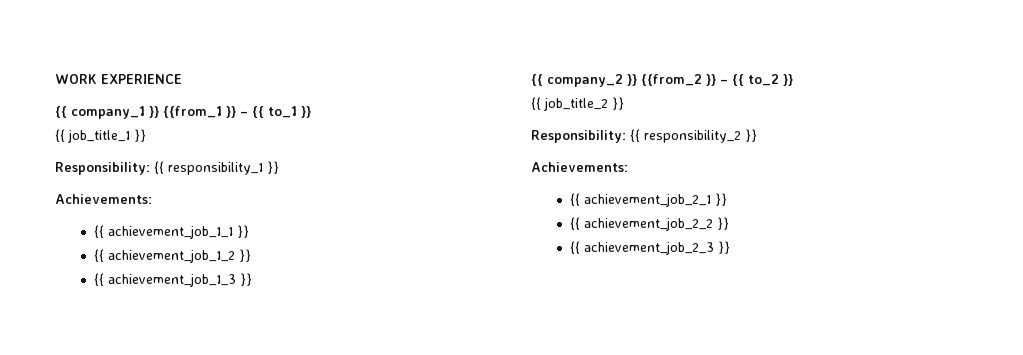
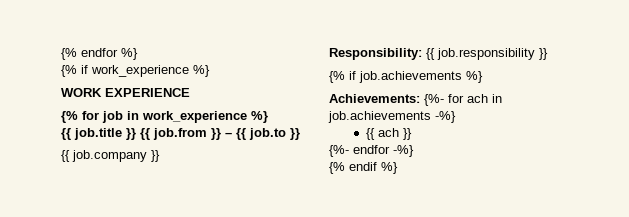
[55,74,182,84] [55,106,311,119] [55,129,146,143] [55,161,279,175] [55,194,152,204] [93,225,249,239] [93,249,251,263] [93,273,252,287] [531,74,793,87] [531,97,624,111] [531,129,757,143] [531,162,628,172] [569,193,727,207] [569,217,729,231] [569,241,730,255] WORK EXPERIENCE // {{ company_1 }} {{from_1 }} – {{ to_1 }} // {{ job_title_1 }} // Responsibility: {{ responsibility_1 }} // Achievements: // {{ achievement_job_1_1 }} // {{ achievement_job_1_2 }} // {{ achievement_job_1_3 }} // {{ company_2 }} {{from_2 }} – {{ to_2 }} // {{ job_title_2 }} // Responsibility: {{ responsibility_2 }} // Achievements: // {{ achievement_job_2_1 }} // {{ achievement_job_2_2 }} // {{ achievement_job_2_3 }} -> [61,48,138,60] [61,65,210,77] [61,88,190,97] [61,111,268,123] [61,128,300,140] [61,150,160,162] [329,48,548,60] [329,71,483,83] [329,94,502,106] [328,111,456,123] [366,128,413,140] [329,145,414,157] [329,162,398,174] {% endfor %} // {% if work_experience %} // WORK EXPERIENCE // {% for job in work_experience %} // {{ job.title }} {{ job.from }} – {{ job.to }} // {{ job.company }} // Responsibility: {{ job.responsibility }} // {% if job.achievements %} // Achievements: {%- for ach in job.achievements -%} // {{ ach }} // {%- endfor -%} // {% endif %}

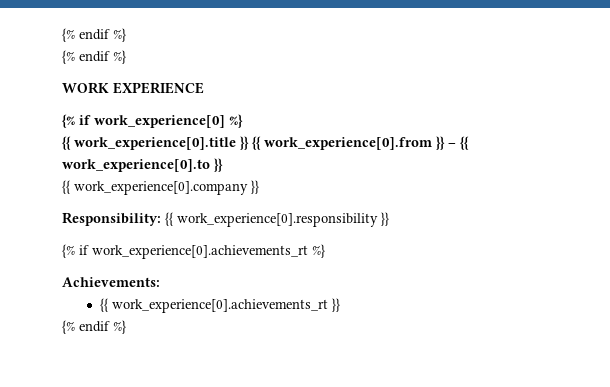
[61,48,118,60] {% endfor -> [62,28,110,42] {% endif
[81,65,189,77] if work_experience -> [79,51,110,62] endif
[82,111,247,123] for job in work_experience -> [79,115,225,128] if work_experience[0]
[74,128,122,140] job.title -> [74,137,236,150] work_experience[0].title
[153,128,207,140] job.from -> [264,137,432,150] work_experience[0].from
[249,128,286,140] job.to -> [62,159,210,172] work_experience[0].to
[72,150,147,162] job.company -> [74,181,248,195] work_experience[0].company
[437,48,535,60] job.responsibility -> [177,213,378,227] work_experience[0].responsibility
[359,71,462,83] job.achievements -> [92,245,308,259] work_experience[0].achievements_rt
[424,94,502,106] [328,111,456,123] [366,128,413,140] [329,145,414,157] {%- for ach in job.achievements -%} // {{ ach }} // {%- endfor -%} -> [100,298,341,313] // {{ work_experience[0].achievements_rt }}

